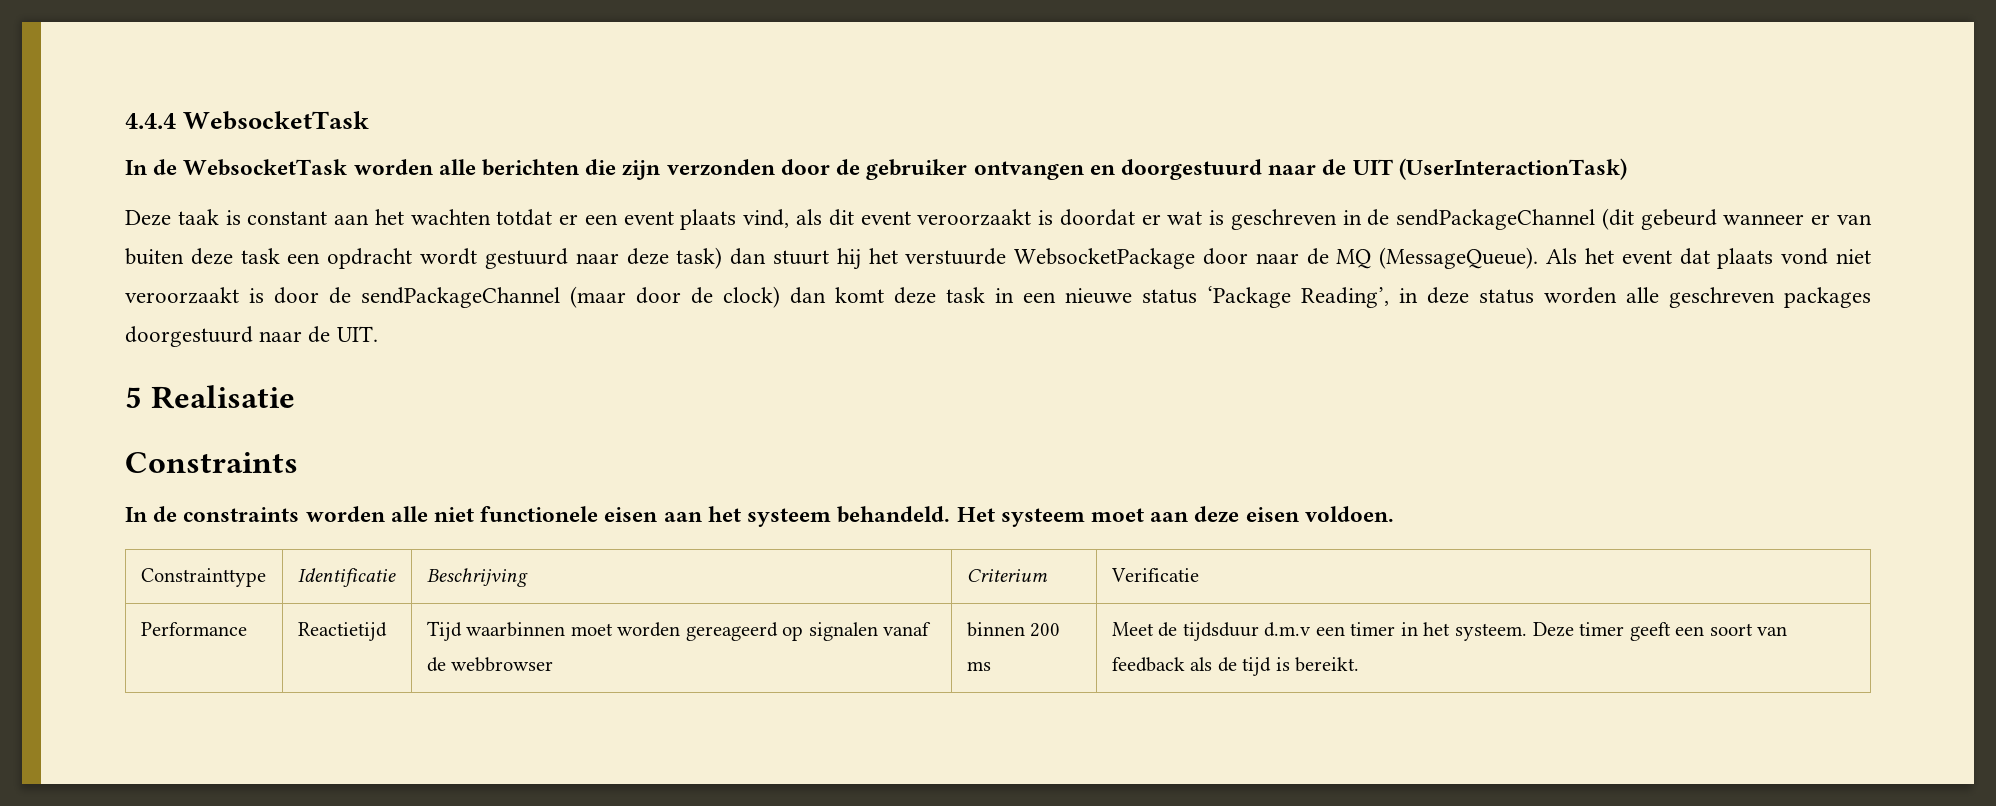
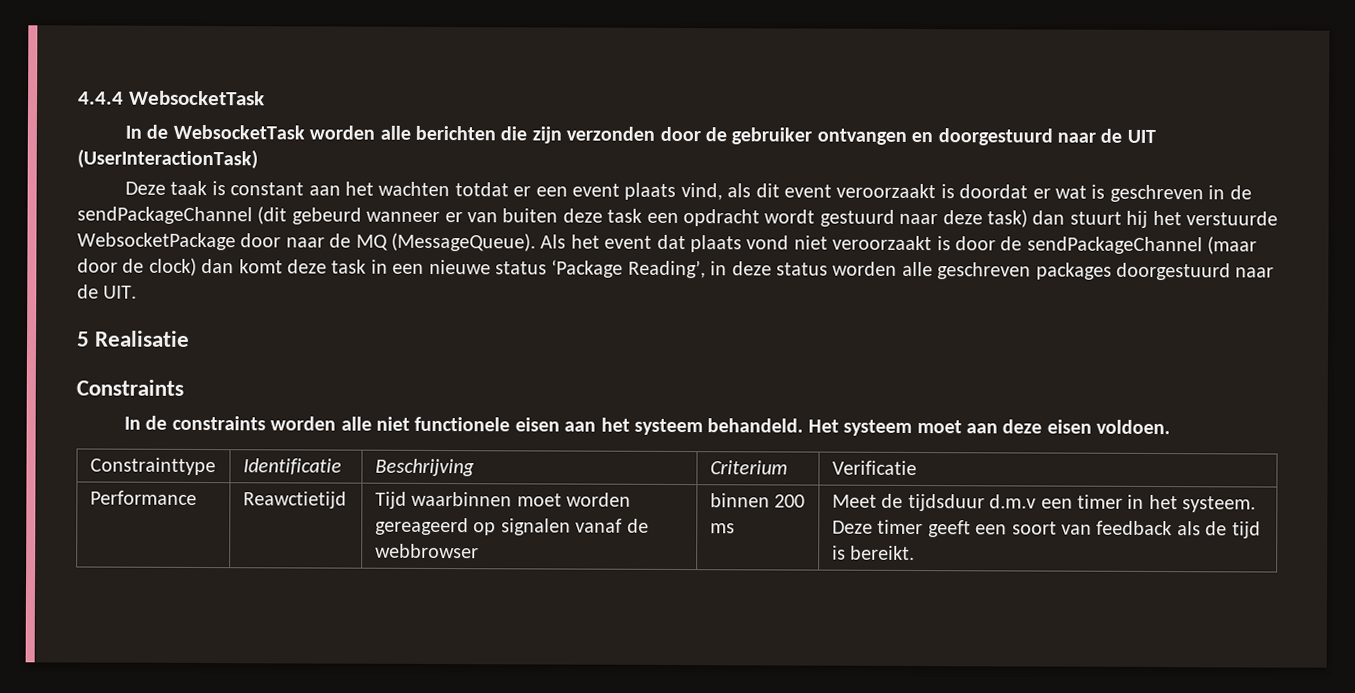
[297,622,387,641] Reactietijd -> [242,491,347,509] Reawctietijd

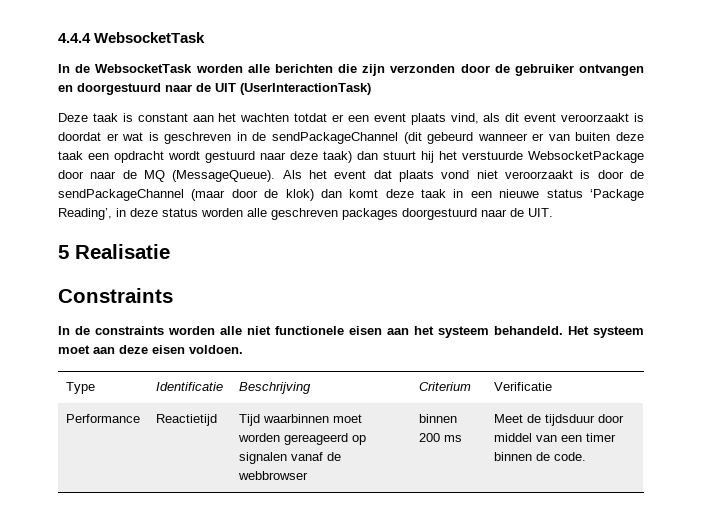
[607,208,643,223] task -> [58,151,83,160] taak
[986,209,1028,228] task) -> [323,151,352,163] taak)
[148,257,197,276] clock) -> [285,189,314,201] klok)
[331,259,367,274] task -> [421,189,447,198] taak
[89,457,216,476] Constrainttype -> [65,382,95,394] Type
[242,491,347,509] Reawctietijd -> [155,414,217,426] Reactietijd
[989,494,1257,513] [831,519,1261,539] [831,545,916,560] d.m.v een timer in het systeem. Deze timer geeft een soort van feedback als de tijd is bereikt. -> [597,414,624,423] [493,433,616,442] [493,452,586,461] door middel van een timer binnen de code.

